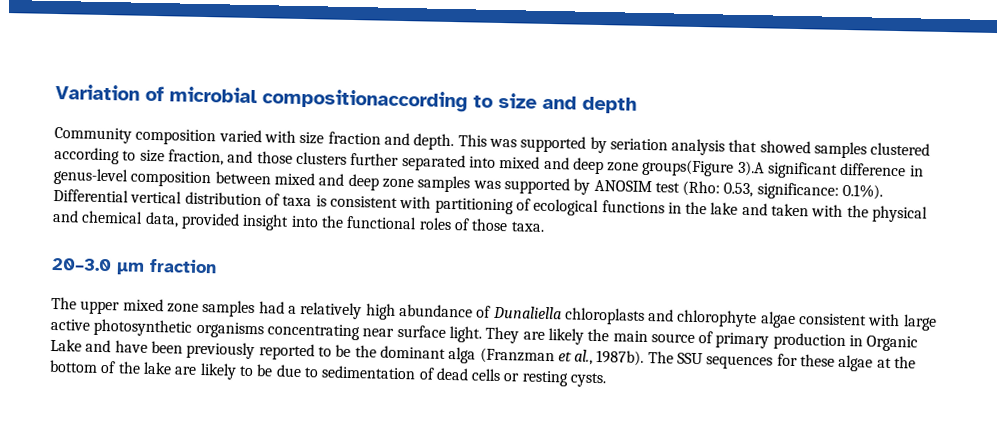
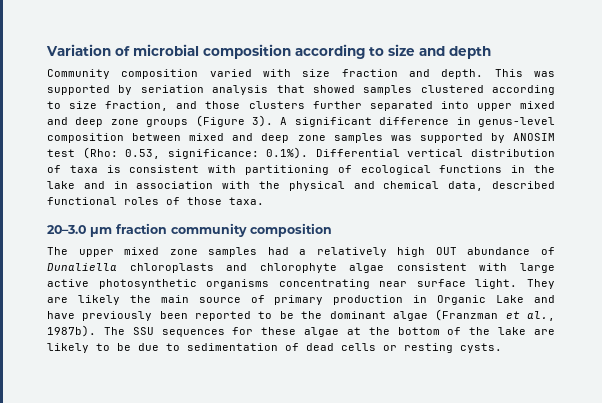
[262,88,468,113] compositionaccording -> [203,44,365,59] composition according
[499,155,765,177] mixed and deep zone groups(Figure 3).A -> [476,101,556,111] [47,115,288,127] upper mixed and deep zone groups (Figure 3). A
[771,203,810,217] taken -> [113,181,214,189] in association
[180,212,344,231] provided insight into the -> [492,181,555,189] described
(217, 266) none -> [171,223,332,237] community composition
(396, 311) none -> [435,247,457,255] OUT
[150,340,256,360] been previously -> [82,311,188,321] previously been
[448,347,477,364] alga -> [392,311,428,321] algae

